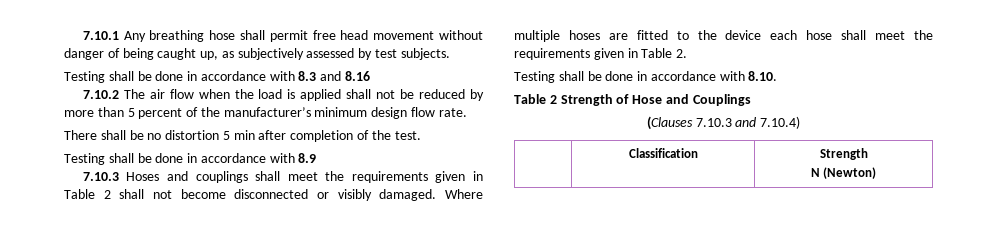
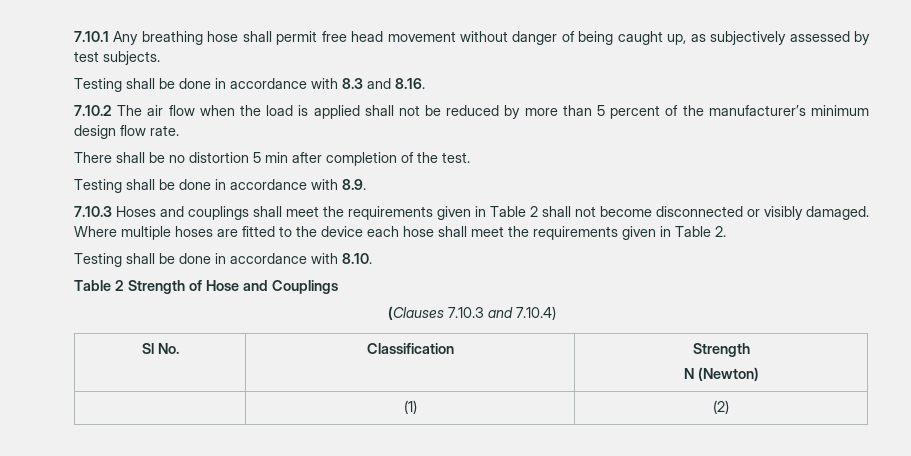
[345,71,371,81] 8.16 -> [395,78,425,89] 8.16.
[298,153,317,163] 8.9 -> [342,179,366,190] 8.9.
(801, 122) none -> [141,343,179,354] Sl No.
(877, 173) none -> [403,400,417,414] [713,400,729,414] // | (1) | (2)

